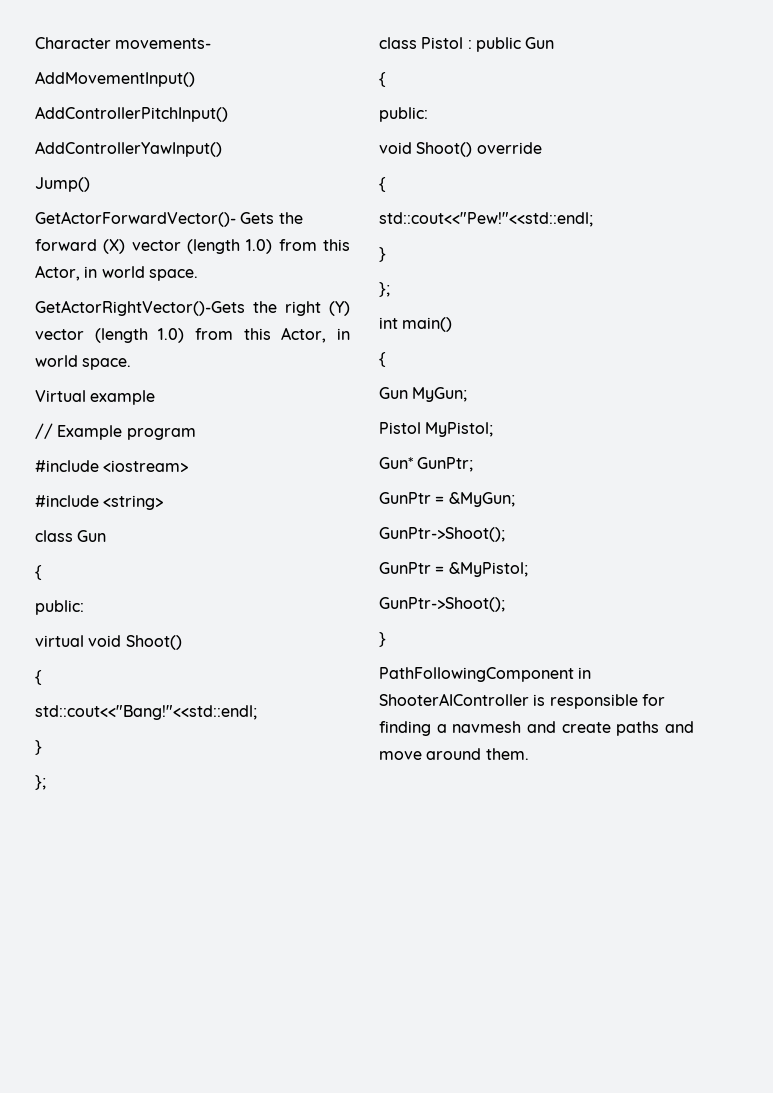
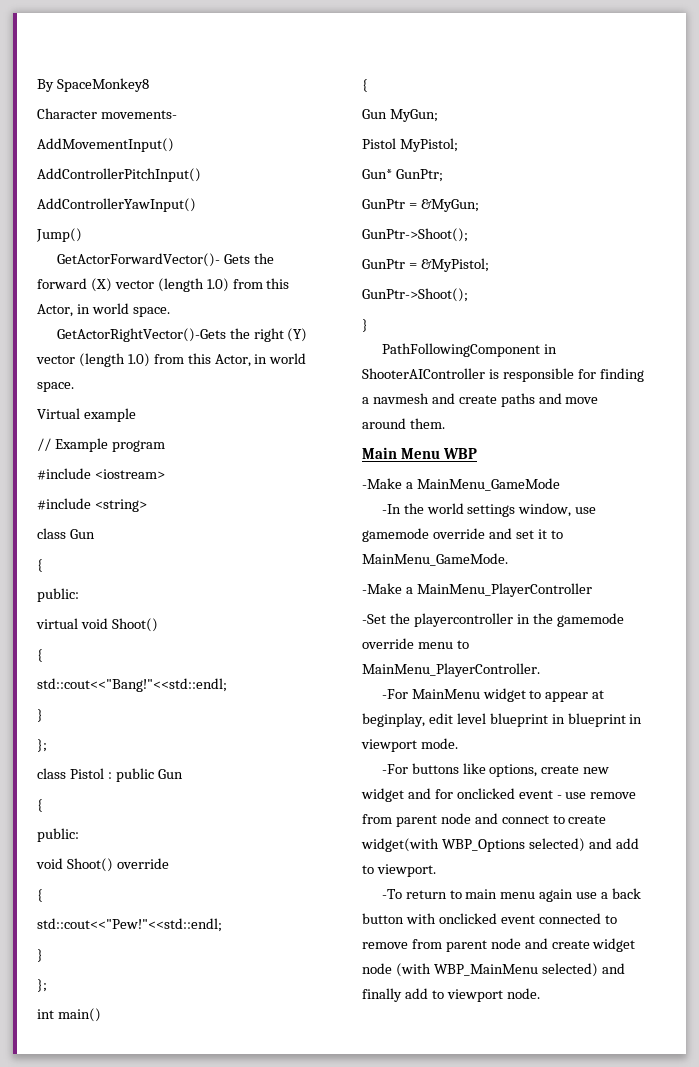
(35, 43) none -> [37,78,149,92] By SpaceMonkey8 //
(529, 754) none -> [362,447,477,459] [362,478,560,491] [381,503,597,517] [362,528,563,542] [362,553,508,566] [362,583,592,597] [362,613,624,627] [362,638,469,649] [362,663,540,677] [381,688,605,702] [362,713,643,727] [361,738,458,752] [381,763,610,777] [361,788,637,802] [362,813,607,827] [361,838,639,852] [362,864,436,877] [381,888,642,902] [362,913,617,924] [362,938,636,952] [362,963,625,977] [362,988,540,1002] // Main Menu WBP // -Make a MainMenu_GameMode // -In the world settings window, use gamemode override and set it to MainMenu_GameMode. // -Make a MainMenu_PlayerController // -Set the playercontroller in the gamemode override menu to MainMenu_PlayerController. // -For MainMenu widget to appear at beginplay, edit level blueprint in blueprint in viewport mode. // -For buttons like options, create new widget and for onclicked event - use remove from parent node and connect to create widget(with WBP_Options selected) and add to viewport. // -To return to main menu again use a back button with onclicked event connected to remove from parent node and create widget node (with WBP_MainMenu selected) and finally add to viewport node.

